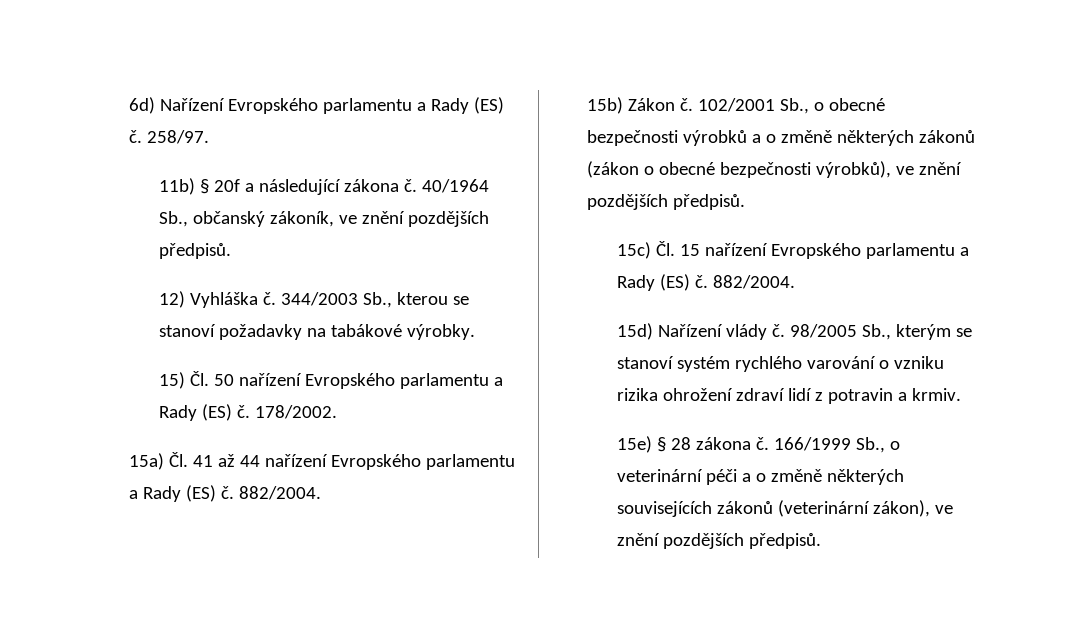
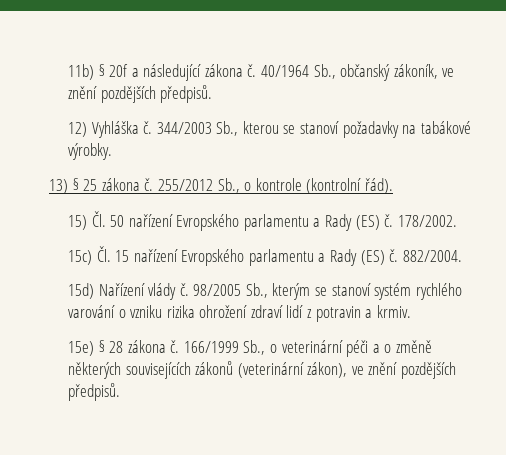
[129,97,505,114] [129,130,210,144] 6d) Nařízení Evropského parlamentu a Rady (ES) č. 258/97. // -> (67, 72) none
(476, 332) none -> [48,178,393,194] // 13) § 25 zákona č. 255/2012 Sb., o kontrole (kontrolní řád).
[129,452,516,470] [129,485,322,502] [587,97,886,114] [587,130,976,146] [587,161,963,178] [587,194,746,210] // 15a) Čl. 41 až 44 nařízení Evropského parlamentu a Rady (ES) č. 882/2004. // 15b) Zákon č. 102/2001 Sb., o obecné bezpečnosti výrobků a o změně některých zákonů (zákon o obecné bezpečnosti výrobků), ve znění pozdějších předpisů. -> (457, 221) none

